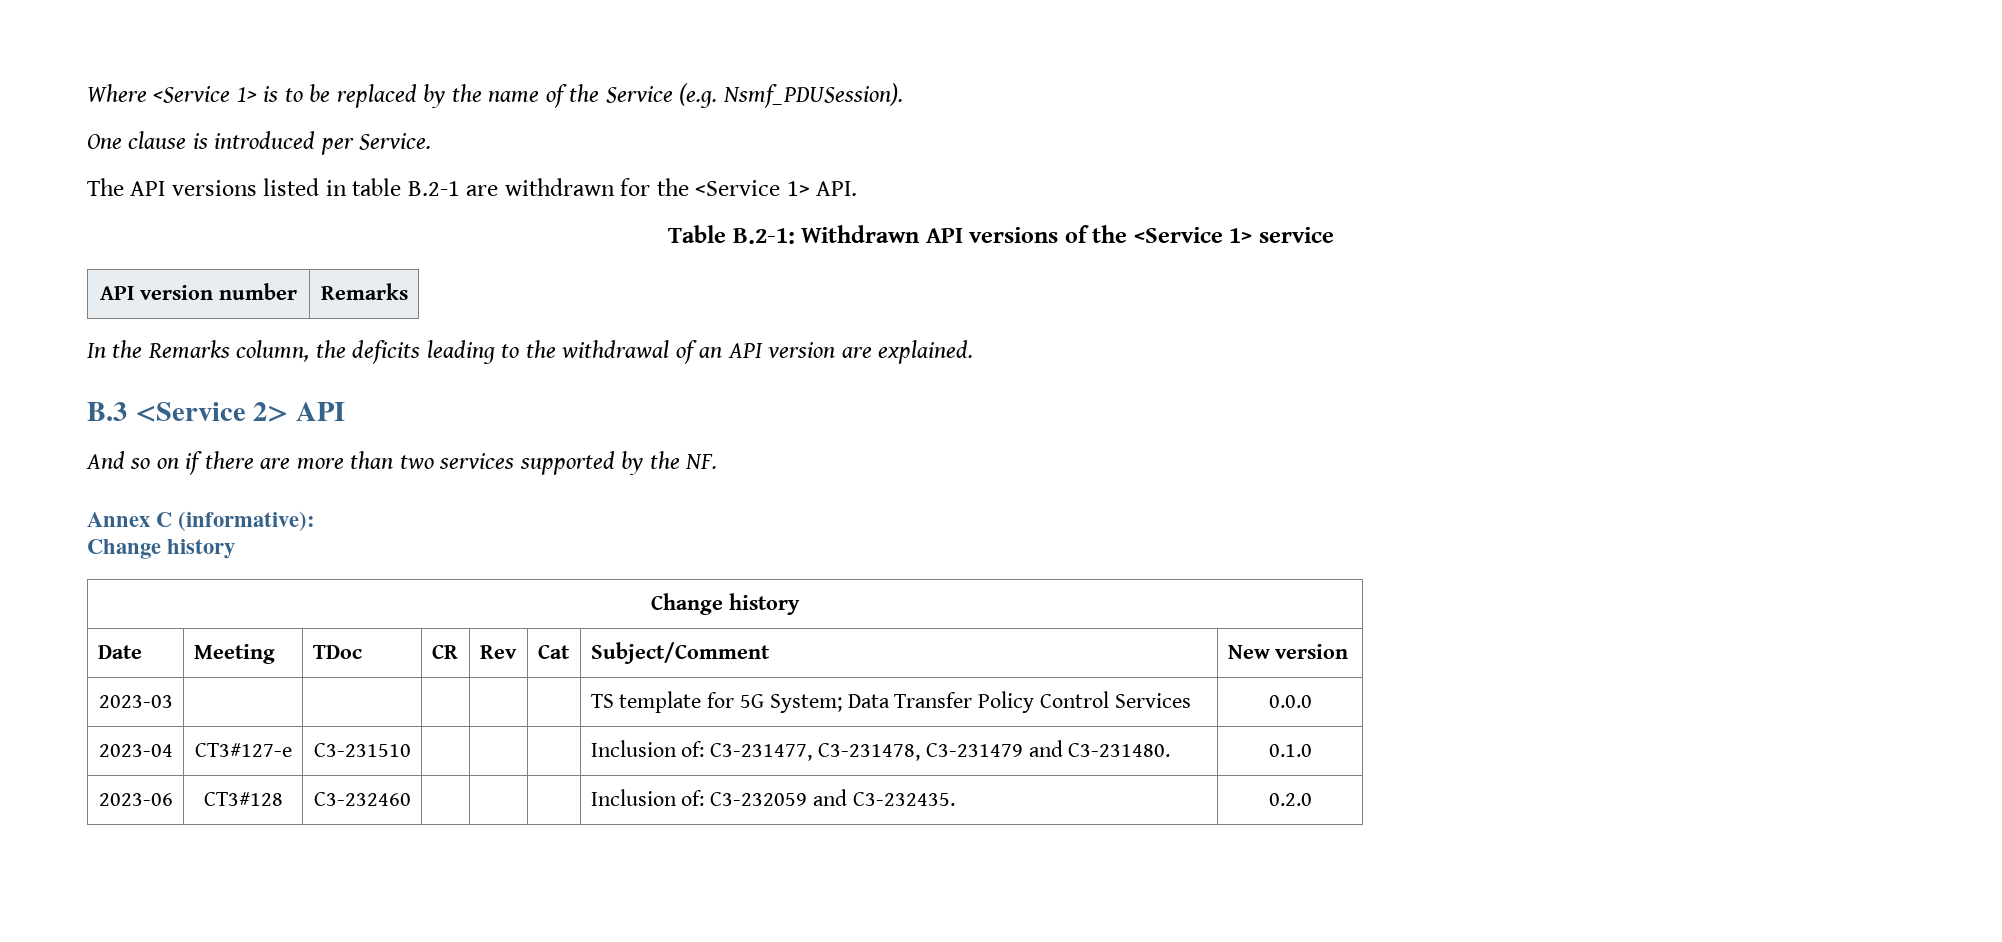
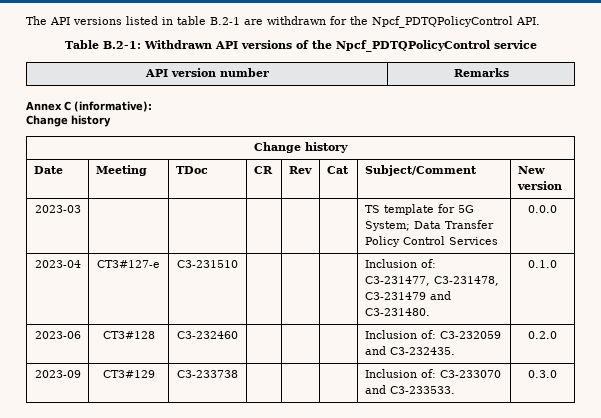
[87,83,903,108] [87,131,432,155] Where <Service 1> is to be replaced by the name of the Service (e.g. Nsmf_PDUSession). // One clause is introduced per Service. // -> (26, 20) none
[695,180,810,196] <Service 1> -> [372,16,513,28] Npcf_PDTQPolicyControl
[1133,227,1253,243] <Service 1> -> [335,40,490,52] Npcf_PDTQPolicyControl
[87,340,974,364] [87,402,346,422] [86,451,718,475] // In the Remarks column, the deficits leading to the withdrawal of an API version are explained. // B.3 <Service 2> API // And so on if there are more than two services supported by the NF. -> (509, 72) none
(1312, 799) none -> [34,370,81,378] [102,370,155,378] [177,370,238,378] [364,369,501,378] [364,385,455,394] [528,370,557,378] // 2023-09 | CT3#129 | C3-233738 | | | | Inclusion of: C3-233070 and C3-233533. | 0.3.0

